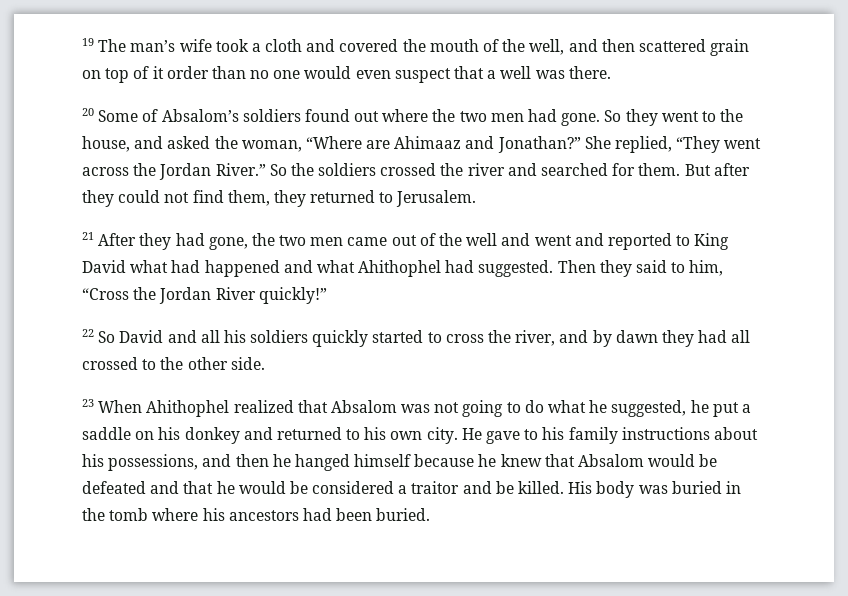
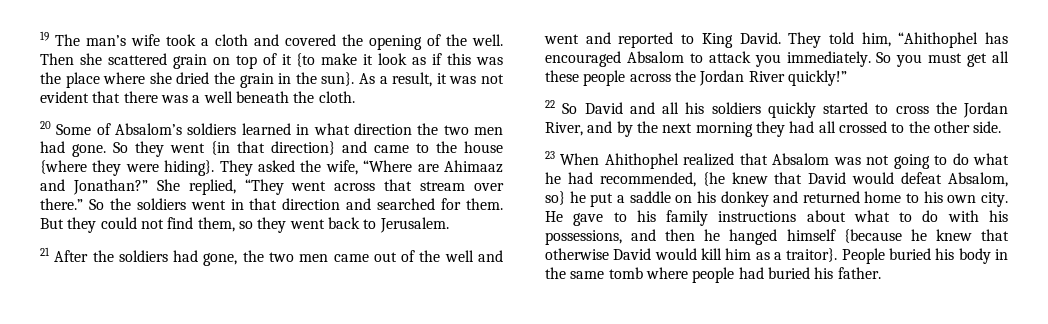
[429,39,635,55] mouth of the well, and then -> [369,34,503,50] [40,53,102,65] opening of the well. Then she
[166,66,611,83] order than no one would even suspect that a well was there. -> [296,53,503,67] [40,72,505,88] [40,91,355,103] {to make it look as if this was the place where she dried the grain in the sun}. As a result, it was not evident that there was a well beneath the cloth.
[304,109,429,122] found out where -> [241,123,412,135] learned in what direction
[701,109,744,122] [82,136,164,152] to the house, and -> [211,141,503,155] [40,160,253,176] {in that direction} and came to the house {where they were hiding}. They
[241,140,302,152] woman, -> [325,160,358,175] wife,
[133,163,505,180] the Jordan River.” So the soldiers crossed the river -> [384,179,505,191] [40,198,341,210] that stream over there.” So the soldiers went in that direction
[713,163,750,176] after -> (64, 223) none
[273,190,376,207] they returned -> [238,217,360,233] so they went back
[139,233,172,250] they -> [92,250,168,262] the soldiers
[82,260,724,277] [82,288,129,300] David what had happened and what Ahithophel had suggested. Then they said to him, “Cross -> [739,32,1008,48] [545,51,1009,67] [545,70,671,86] David. They told him, “Ahithophel has encouraged Absalom to attack you immediately. So you must get all these people across
[515,330,658,347] river, and by dawn -> [963,102,1008,118] [545,121,753,137] Jordan River, and by the next morning
[611,400,687,417] suggested, -> [567,172,1009,187] [545,191,565,205] had recommended, {he knew that David would defeat Absalom, so}
(342, 433) none -> [864,191,902,203] home
(758, 433) none -> [853,210,979,222] what to do with
[414,454,475,467] because -> [843,229,902,243] {because
[578,454,718,467] [82,481,741,498] [82,508,105,521] Absalom would be defeated and that he would be considered a traitor and be killed. His body was buried in the -> [545,248,1008,264] [545,267,605,279] otherwise David would kill him as a traitor}. People buried his body in the same
[202,508,431,521] his ancestors had been buried. -> [692,267,881,283] people had buried his father.

